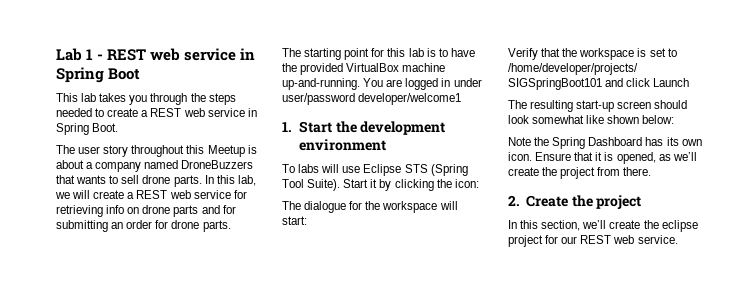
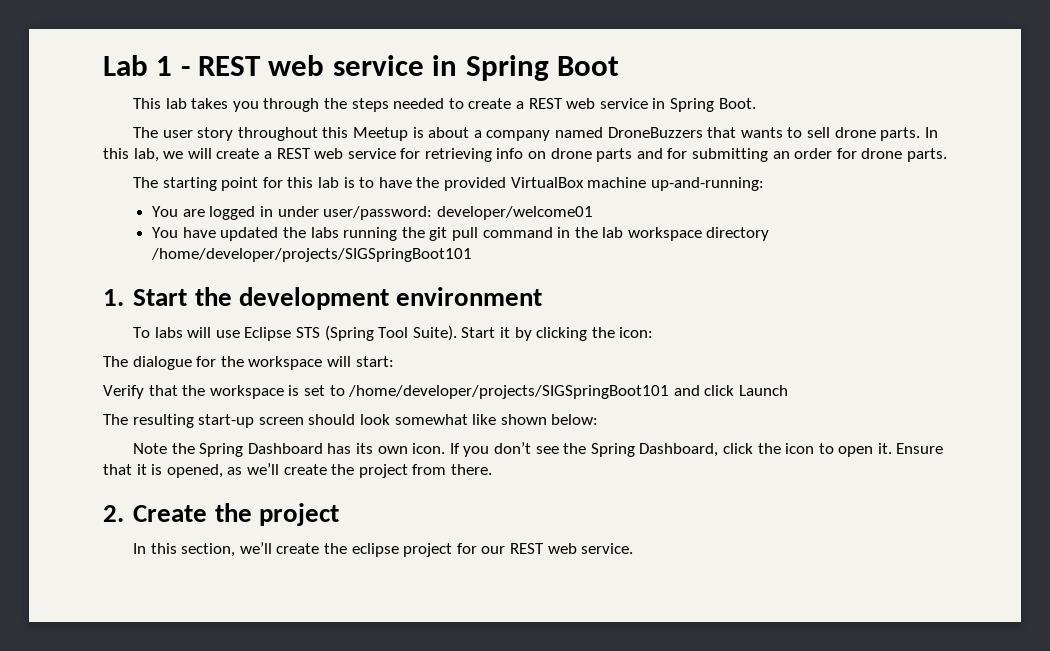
[282,78,360,90] up-and-running. -> [650,177,764,191] up-and-running: //
[282,93,462,105] user/password developer/welcome1 -> [323,206,593,220] [152,227,770,241] [151,248,473,262] user/password: developer/welcome01 // You have updated the labs running the git pull command in the lab workspace directory /home/developer/projects/SIGSpringBoot101
(532, 156) none -> [449,442,892,457] If you don’t see the Spring Dashboard, click the icon to open it.

